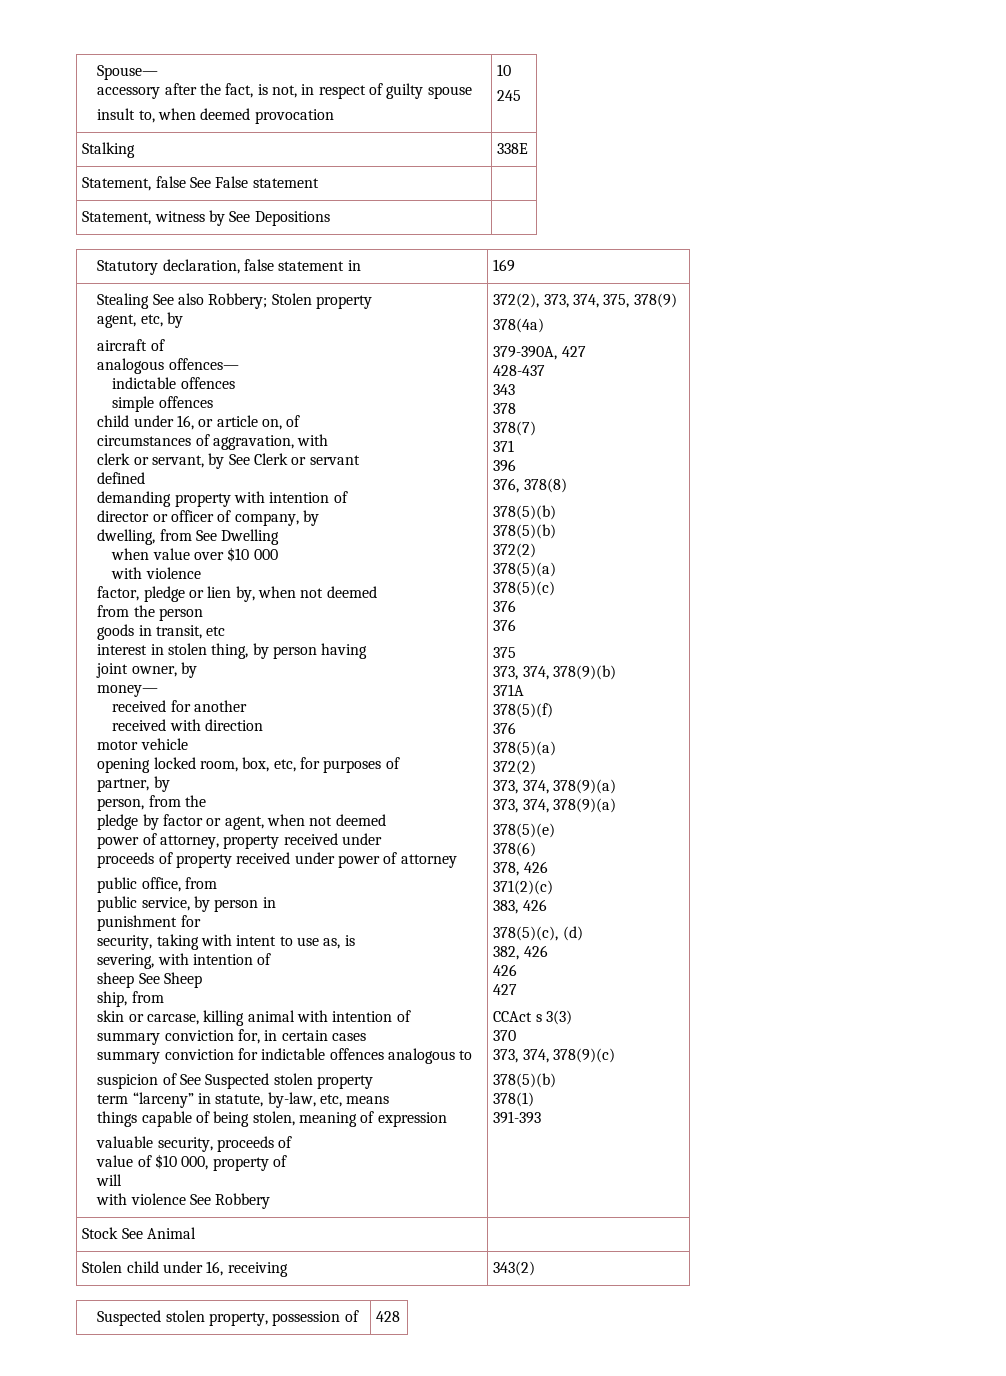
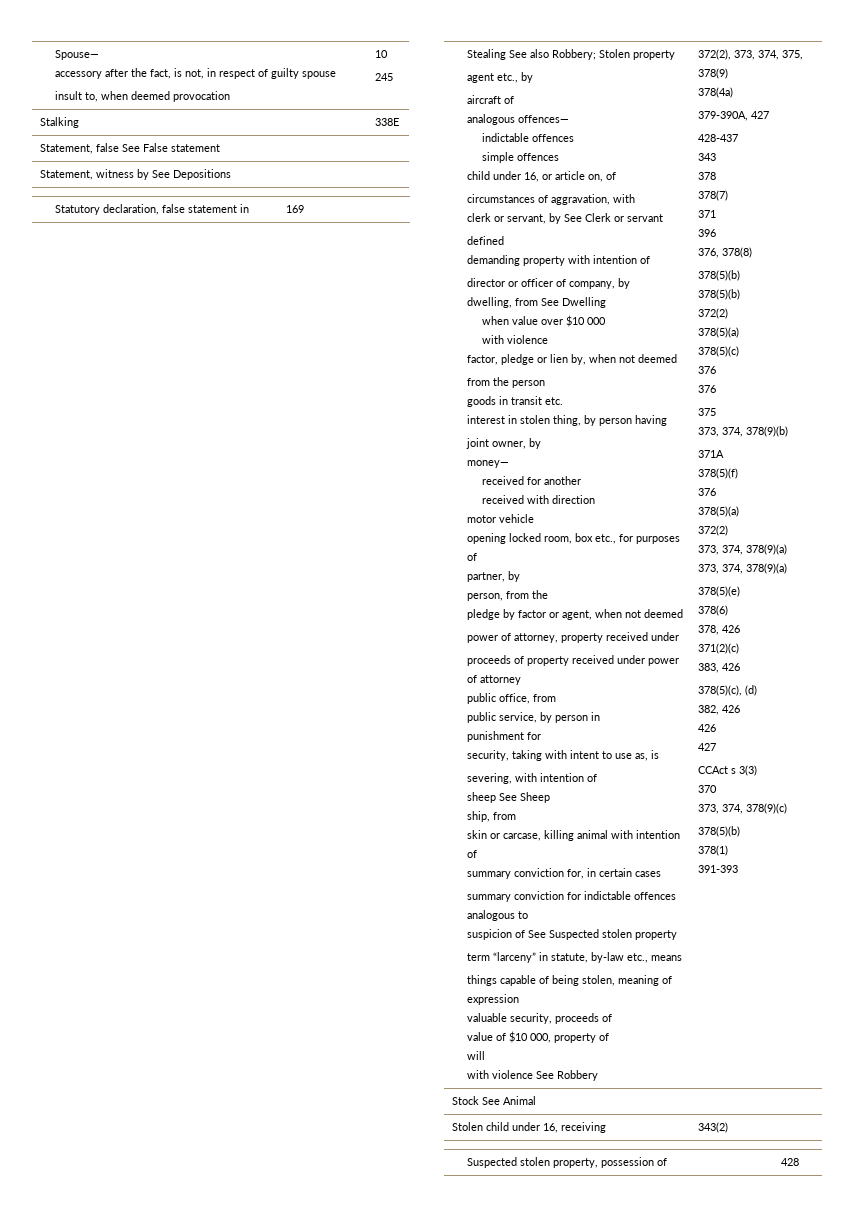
[97,314,163,328] agent, etc, -> [466,73,518,83] agent etc.,
[156,625,226,639] transit, etc -> [510,396,563,405] transit etc.
[242,757,296,772] box, etc, -> [574,533,616,544] box etc.,
[267,1092,342,1108] by-law, etc, -> [590,952,648,963] by-law etc.,

